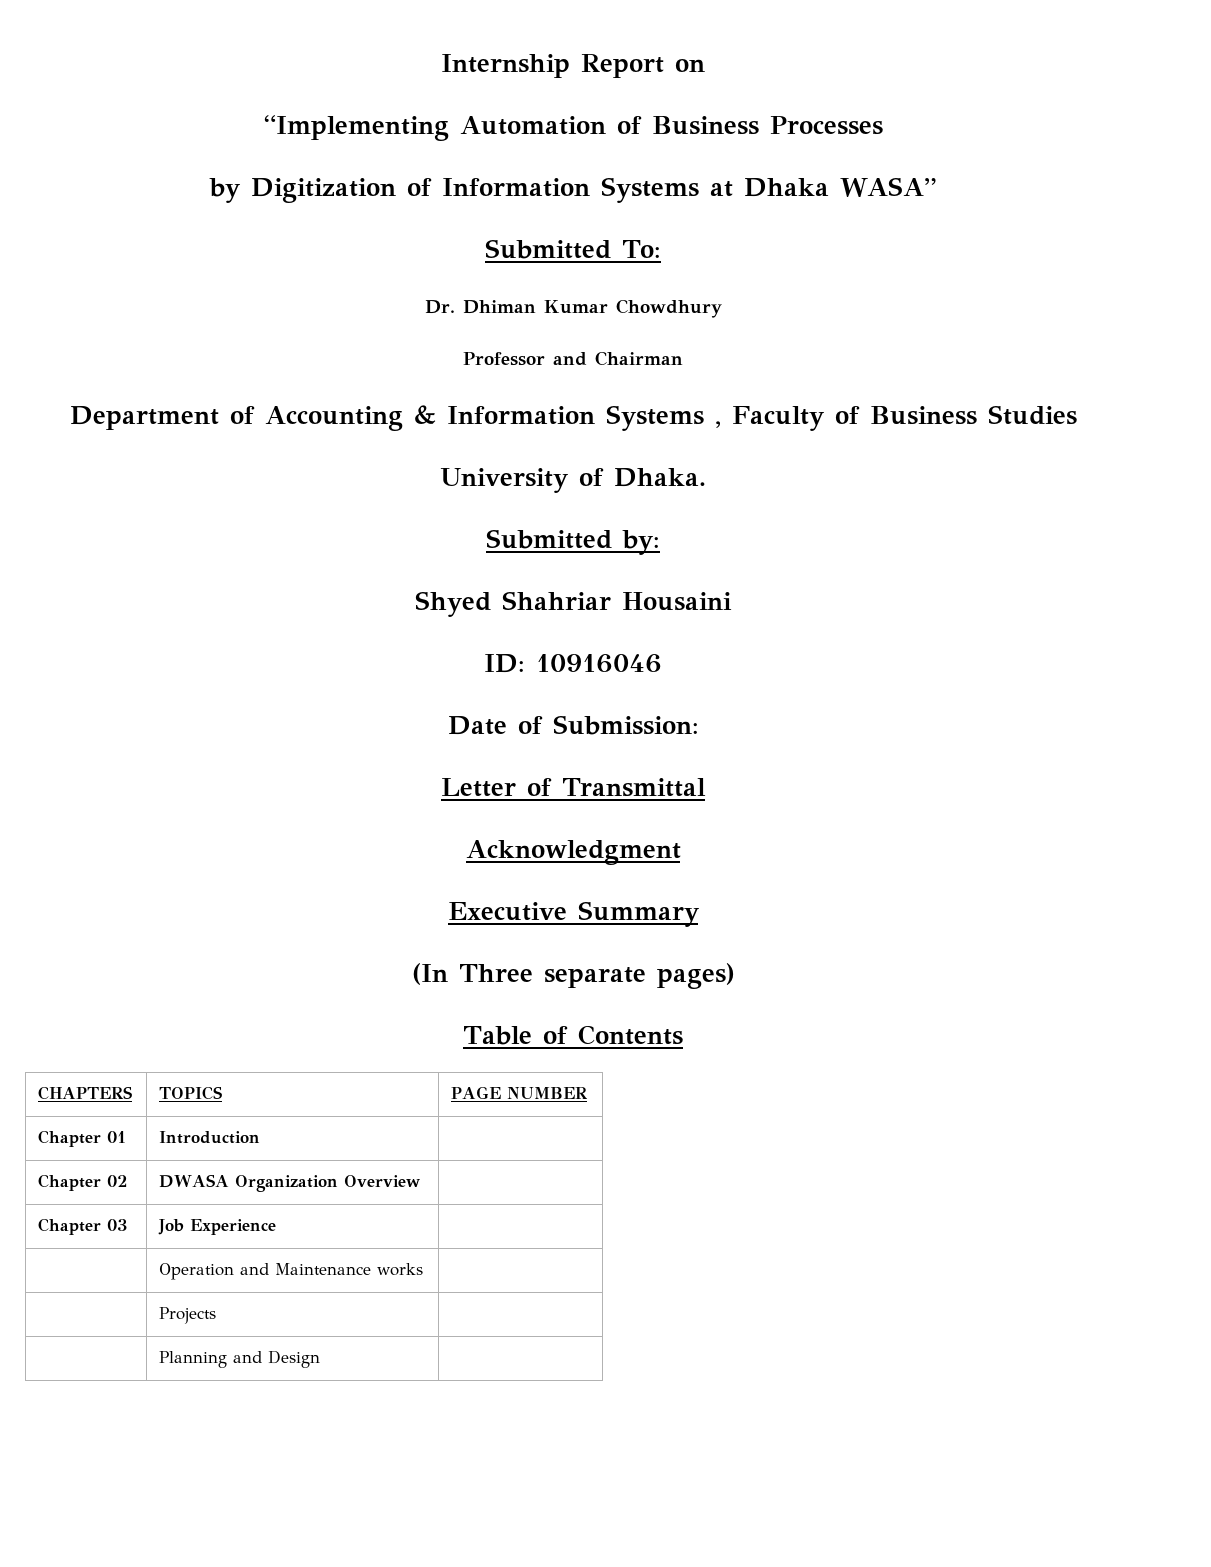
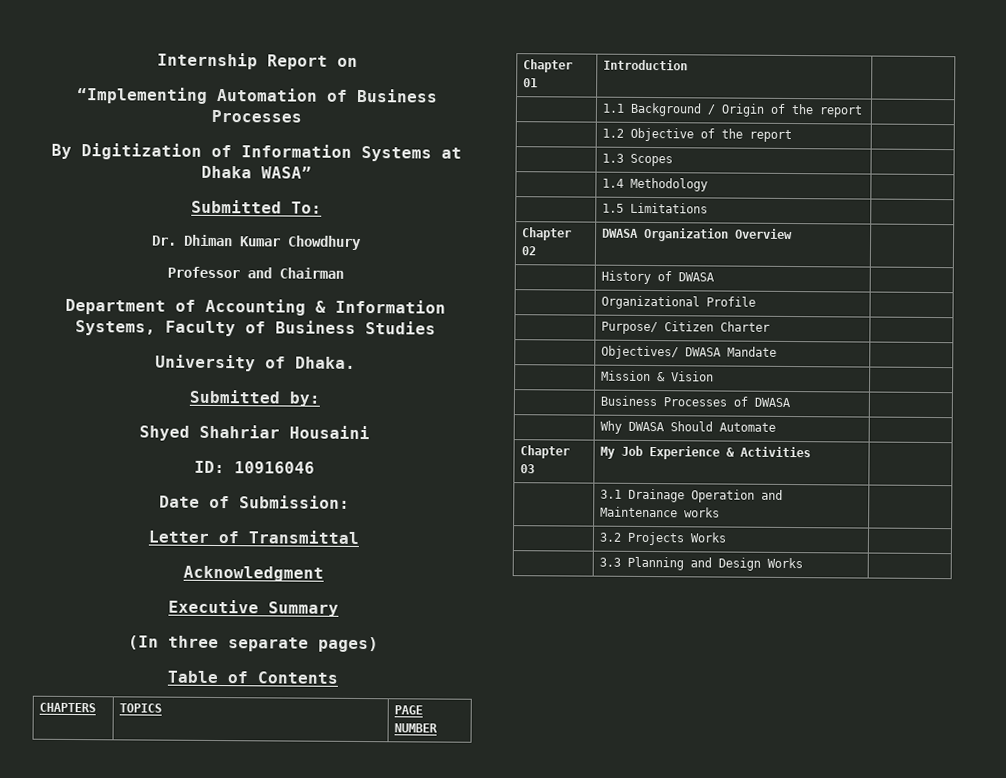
[208,178,241,203] by -> [51,143,72,159] By
[605,405,721,431] Systems , -> [75,320,156,336] Systems,
[458,964,533,982] Three -> [168,635,219,649] three
(261, 1137) none -> [602,102,863,118] [602,127,793,143] [602,153,674,167] [602,177,709,192] [602,202,709,214] // | 1.1 Background / Origin of the report | // | 1.2 Objective of the report | // | 1.3 Scopes | // | 1.4 Methodology | // | 1.5 Limitations |
(421, 1181) none -> [601,270,716,285] [601,295,757,310] [601,321,771,335] [601,345,778,360] [601,370,715,382] [600,395,792,408] [600,420,777,434] // | History of DWASA | // | Organizational Profile | // | Purpose/ Citizen Charter | // | Objectives/ DWASA Mandate | // | Mission & Vision | // | Business Processes of DWASA | // | Why DWASA Should Automate |
(128, 1225) none -> [600,446,616,459] My
(277, 1227) | // | -> [726,446,812,458] [600,488,686,503] & Activities | // | 3.1 Drainage
(424, 1269) none -> [599,532,622,542] 3.2
(217, 1315) | // | -> [690,532,728,543] [599,557,622,567] Works | // | 3.3
(321, 1359) none -> [767,557,804,569] Works

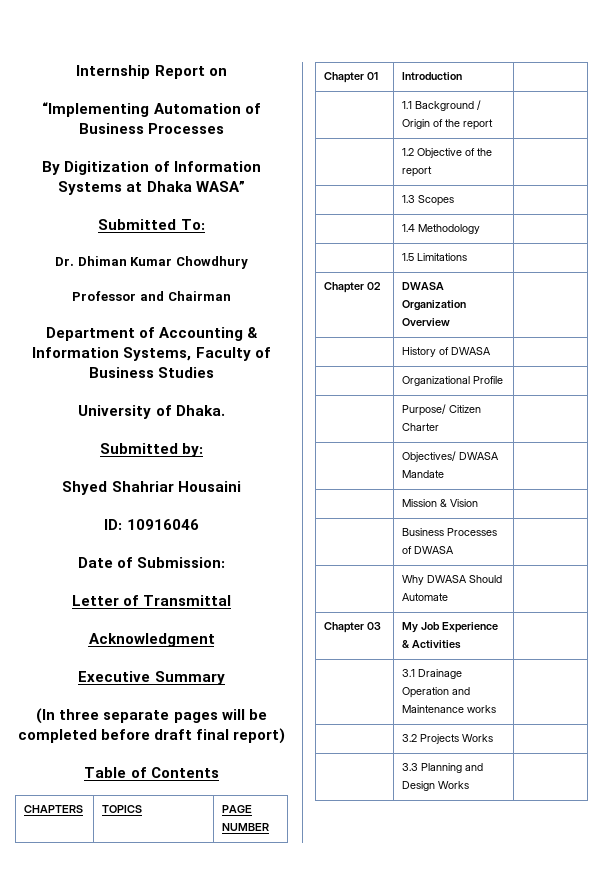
[318,636,379,653] pages) -> [173,709,267,723] [17,728,286,744] pages will be completed before draft final report)

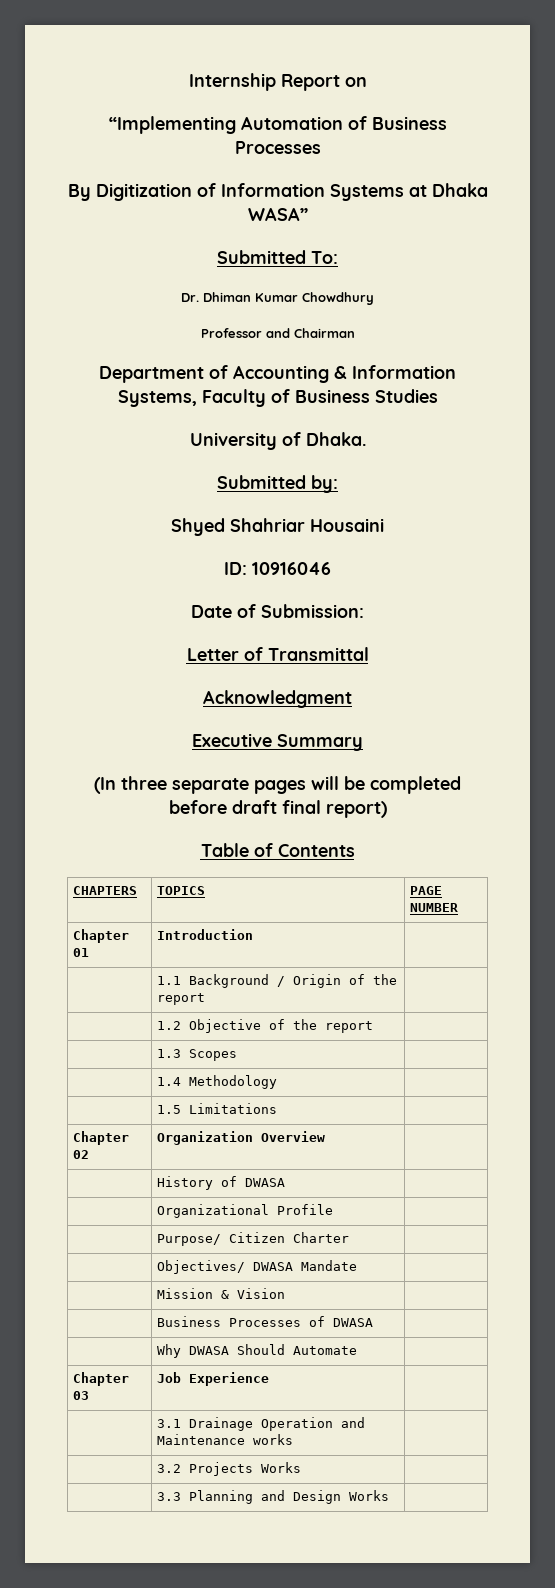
[402,282,445,290] DWASA -> (90, 1154) none
[402,622,419,633] My -> (90, 1395) none
[402,640,462,649] & Activities -> (270, 1379) none

